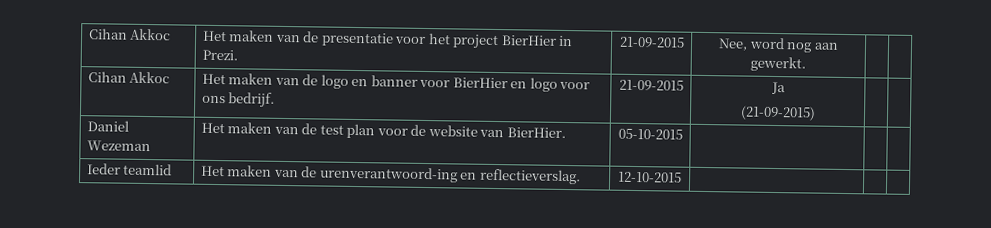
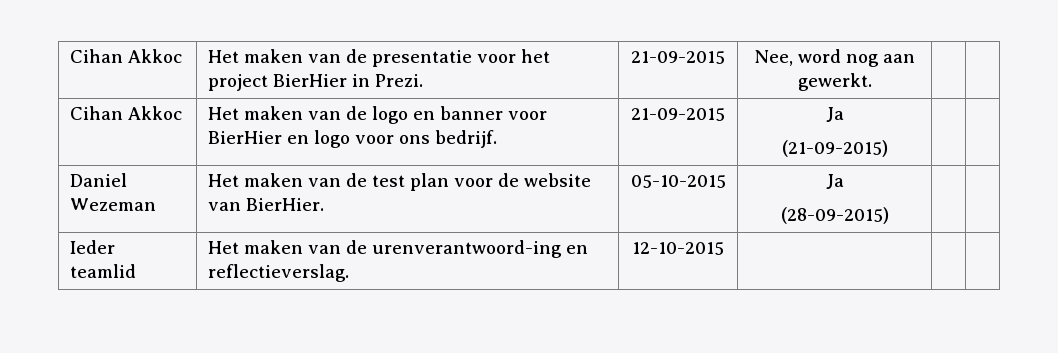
(683, 134) none -> [825,174,844,189] [780,207,889,224] Ja // (28-09-2015)

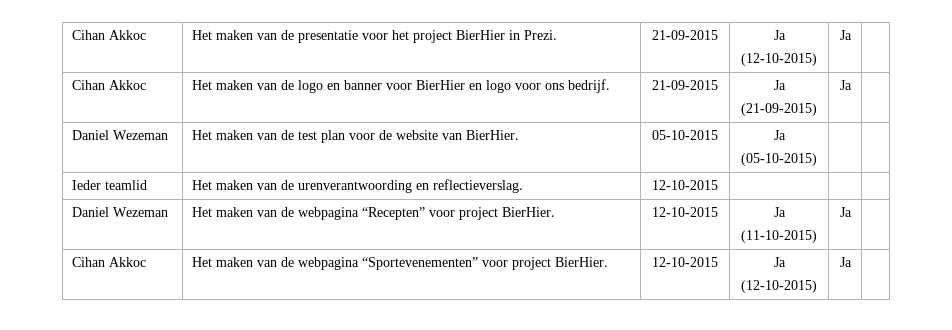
[754,49,915,67] [797,73,872,91] Nee, word nog aan gewerkt. | -> [773,30,786,40] [741,53,817,66] [839,30,852,40] Ja // (12-10-2015) | Ja
(888, 148) none -> [839,80,852,90] Ja
[780,207,889,224] (28-09-2015) -> [741,153,817,166] (05-10-2015)
[371,240,562,258] urenverantwoord-ing -> [298,180,413,193] urenverantwoording
(724, 248) none -> [72,207,169,217] [192,207,556,220] [652,207,718,217] [773,207,786,217] [741,230,817,243] [839,207,852,217] [72,257,147,267] [192,257,609,270] [652,257,718,267] [773,257,786,267] [741,280,817,293] [839,257,852,267] // Daniel Wezeman | Het maken van de webpagina “Recepten” voor project BierHier. | 12-10-2015 | Ja // (11-10-2015) | Ja | // Cihan Akkoc | Het maken van de webpagina “Sportevenementen” voor project BierHier. | 12-10-2015 | Ja // (12-10-2015) | Ja |

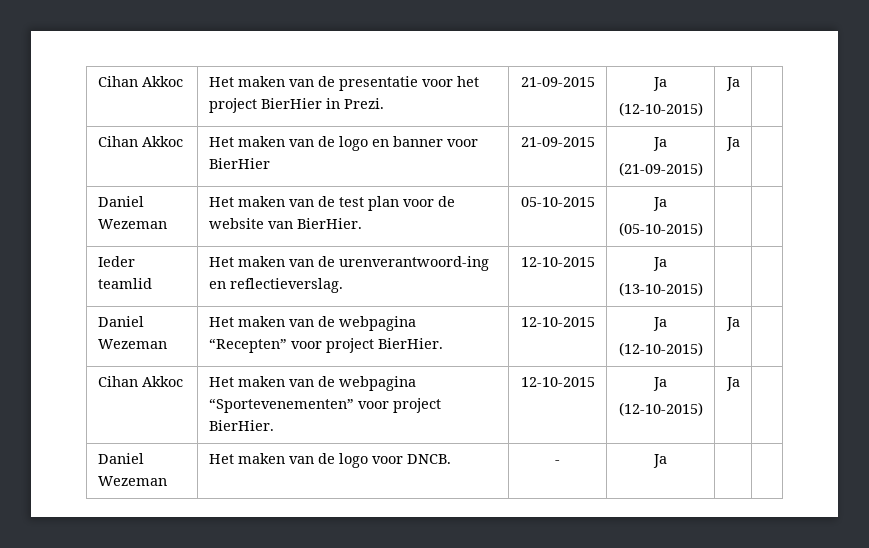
[469,79,611,93] en logo voor ons bedrijf. -> (270, 163) none
[298,180,413,193] urenverantwoording -> [338,256,489,271] urenverantwoord-ing
(718, 185) none -> [653,257,667,271] [618,282,703,296] Ja // (13-10-2015)
[741,230,817,243] (11-10-2015) -> [618,342,703,356] (12-10-2015)
(852, 262) none -> [97,453,144,464] [97,476,167,486] [208,453,451,468] [555,460,560,464] [653,454,667,468] // Daniel Wezeman | Het maken van de logo voor DNCB. | - | Ja | |

